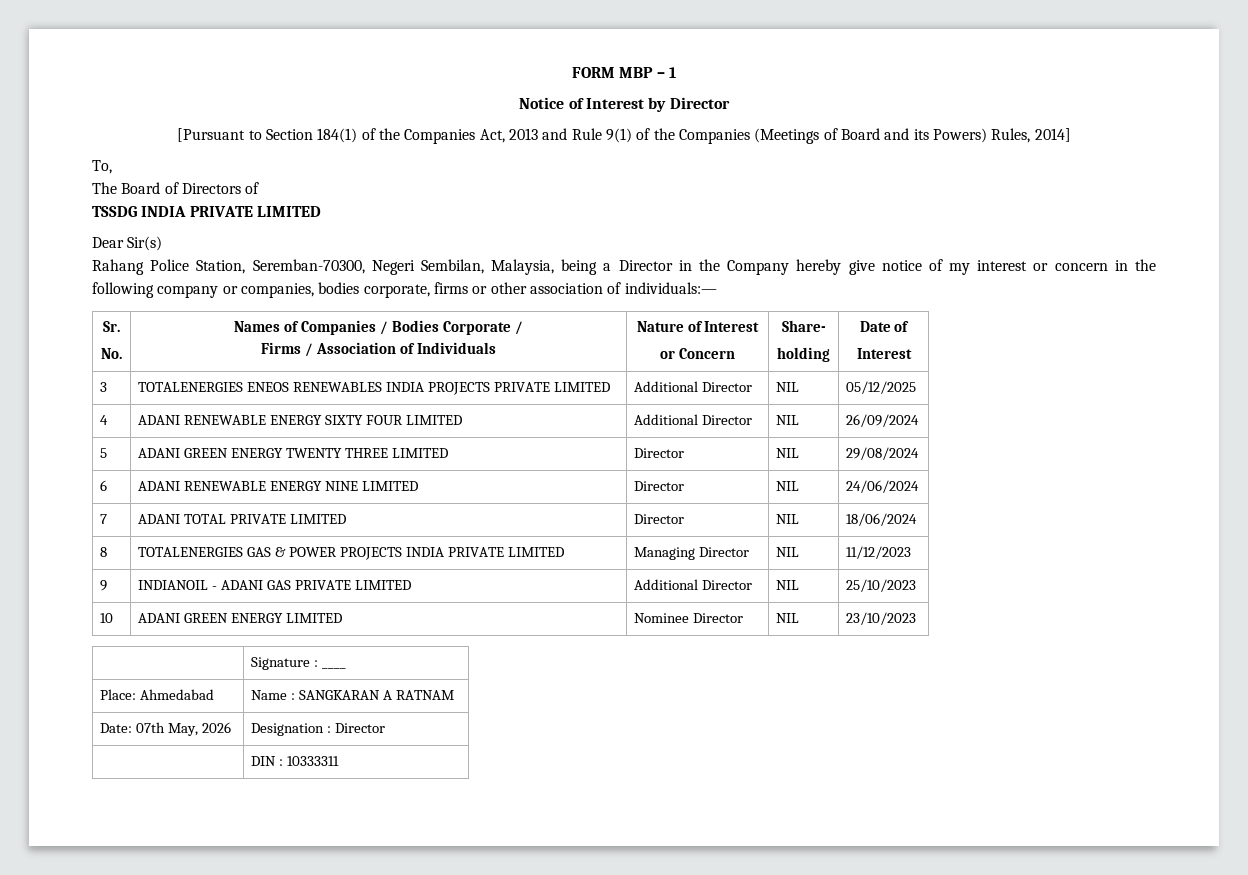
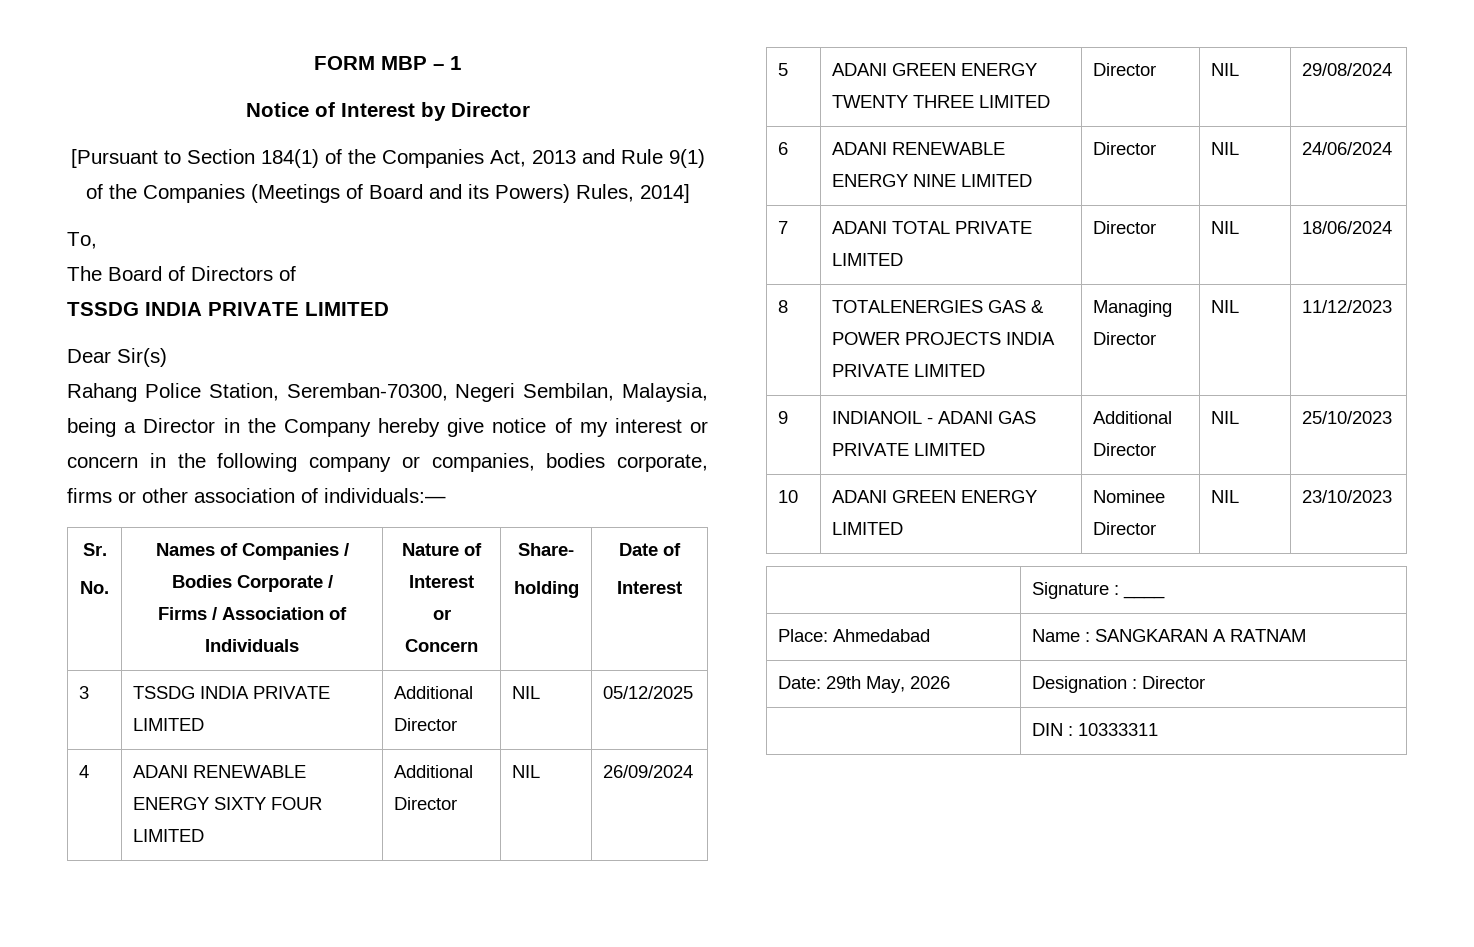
[138,382,490,395] TOTALENERGIES ENEOS RENEWABLES INDIA PROJECTS -> [133,686,250,699] TSSDG INDIA
[136,722,166,733] 07th -> [826,676,862,689] 29th

